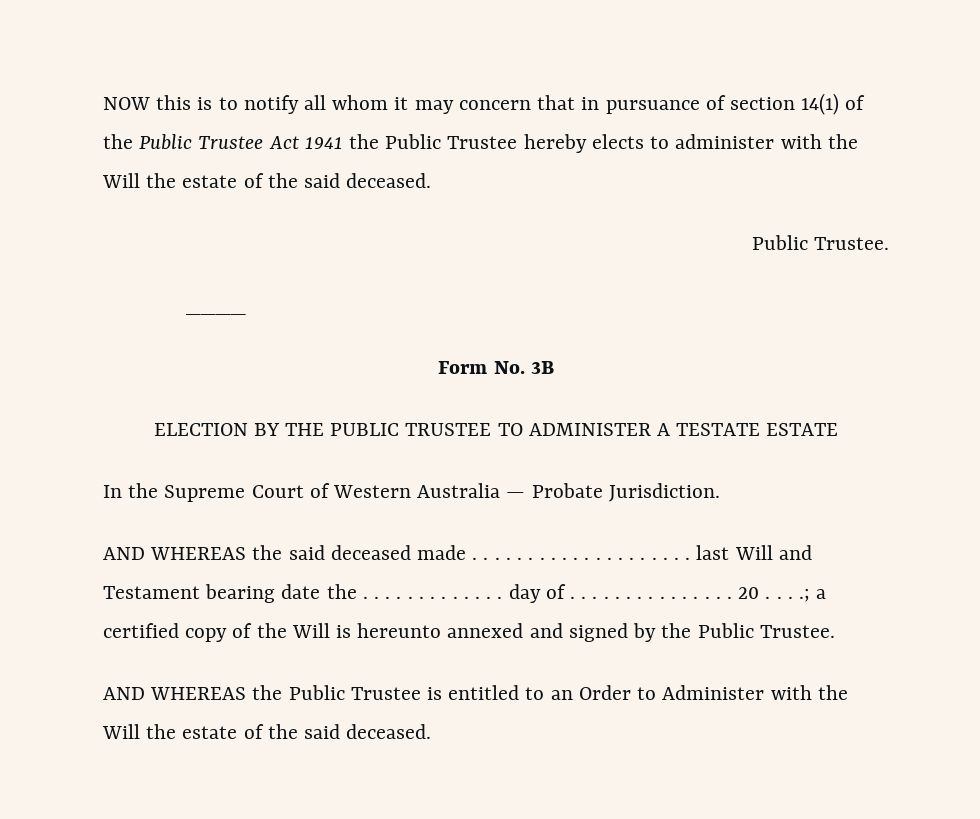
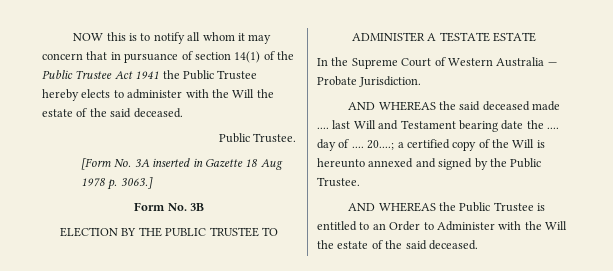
[185,312,246,315] ____ -> [81,158,283,170] [81,177,153,190] [Form No. 3A inserted in Gazette 18 Aug 1978 p. 3063.]
[472,557,691,560] . . . . . . . . . . . . . . . . . . . . -> [317,127,329,129] ....
[362,584,810,603] . . . . . . . . . . . . . day of . . . . . . . . . . . . . . . 20 . . . .; -> [547,127,559,129] [317,139,395,151] .... day of .... 20....;

